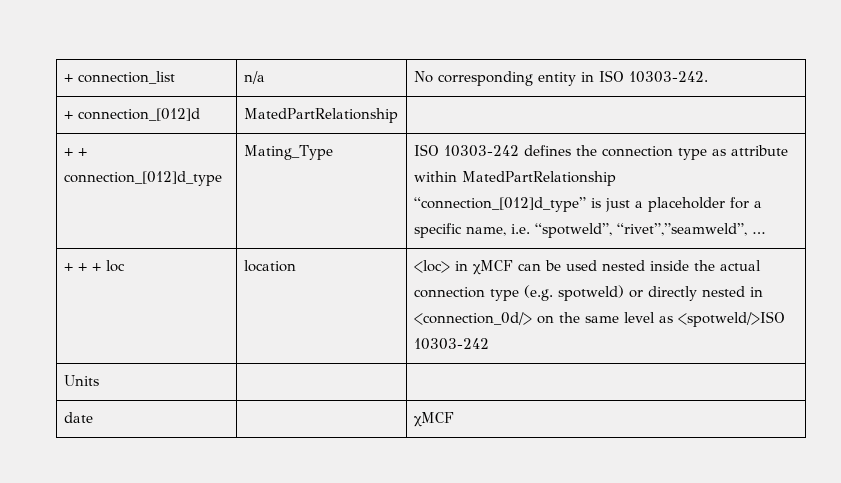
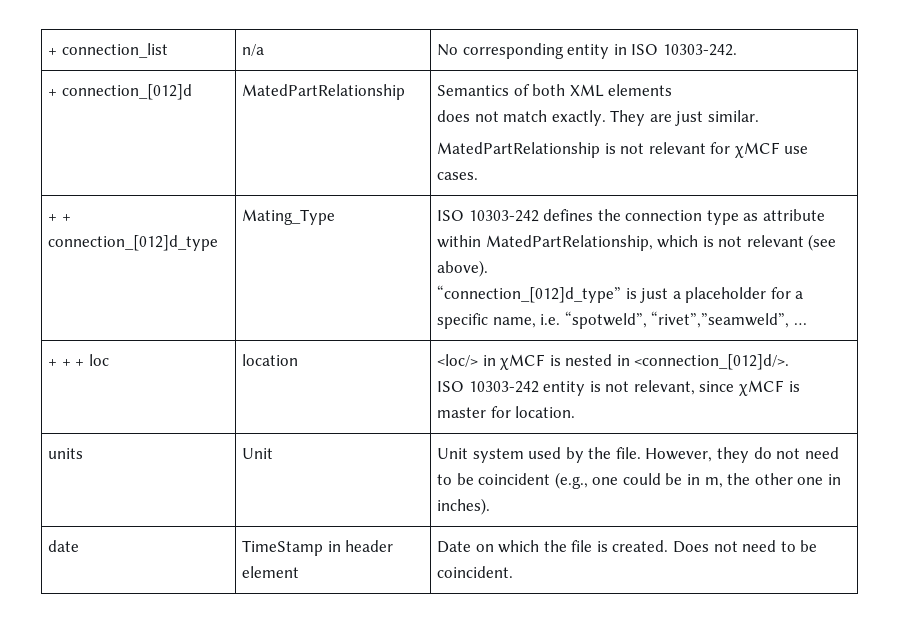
(398, 115) none -> [436,84,673,97] [436,110,760,126] [436,142,809,158] [436,172,478,180] Semantics of both XML elements // does not match exactly. They are just similar. // MatedPartRelationship is not relevant for χMCF use cases.
[461,171,616,186] MatedPartRelationship -> [485,234,837,251] [436,260,488,277] MatedPartRelationship, which is not relevant (see above).
[413,260,450,273] <loc> -> [436,354,478,367] <loc/>
[517,260,761,271] [413,285,763,301] [413,311,785,327] [413,338,489,350] [63,375,99,386] [63,412,93,423] [413,412,454,427] can be used nested inside the actual connection type (e.g. spotweld) or directly nested in <connection_0d/> on the same level as <spotweld/>ISO 10303-242 // Units | | // date | | χMCF -> [549,354,790,370] [436,380,800,396] [436,406,576,418] [47,448,83,459] [241,448,273,459] [436,447,839,463] [436,472,841,489] [436,498,490,515] [47,540,79,552] [241,540,394,556] [241,566,299,578] [436,540,818,553] [436,566,513,578] is nested in <connection_[012]d/>. // ISO 10303-242 entity is not relevant, since χMCF is master for location. // units | Unit | Unit system used by the file. However, they do not need to be coincident (e.g., one could be in m, the other one in inches). // date | TimeStamp in header element | Date on which the file is created. Does not need to be coincident.

